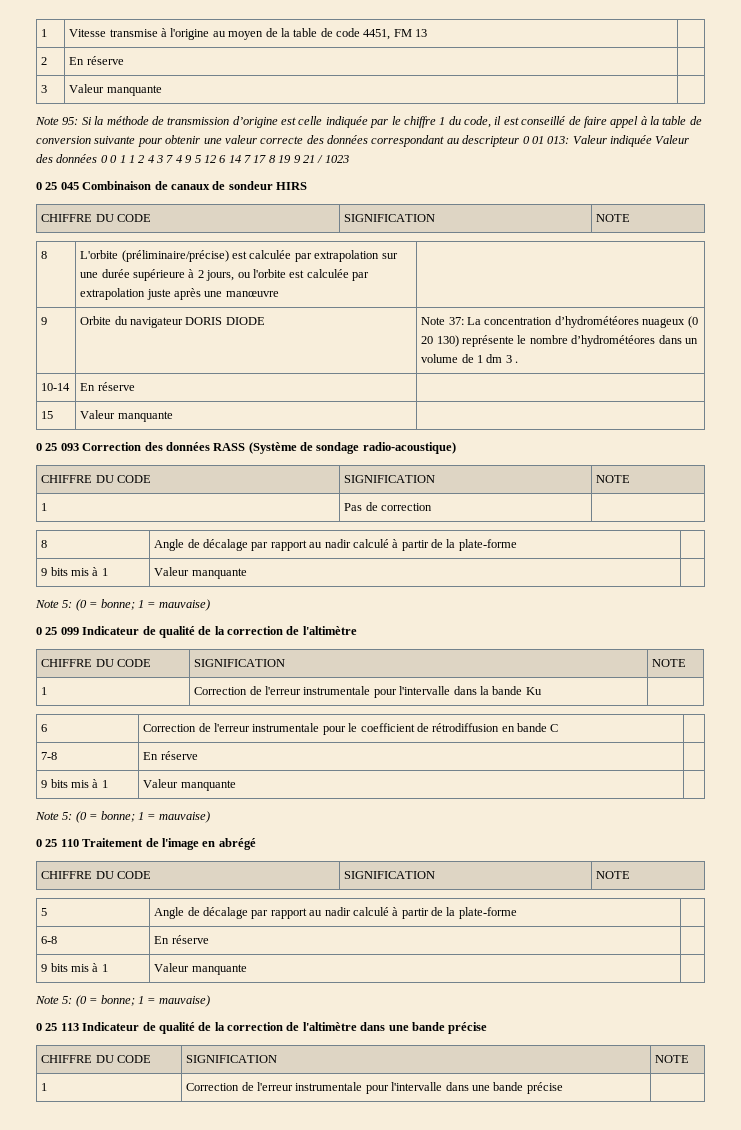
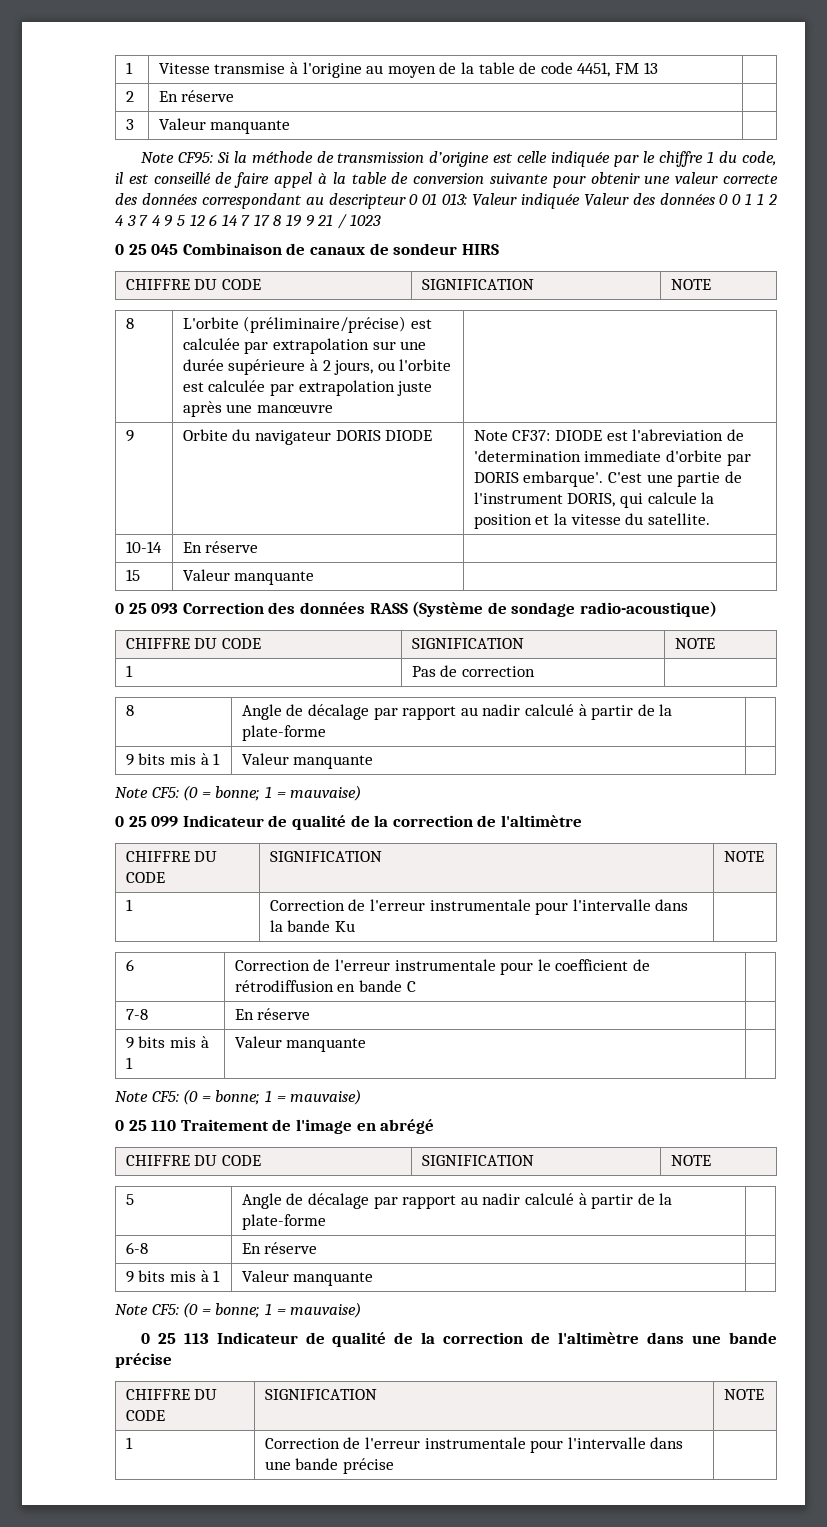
[62,117,79,125] 95: -> [177,152,213,164] CF95:
[448,316,698,328] [421,335,698,347] [421,354,519,363] 37: La concentration d’hydrométéores nuageux (0 20 130) représente le nombre d’hydrométéores dans un volume de 1 dm 3 . -> [512,429,744,441] [473,450,751,466] [473,471,742,487] [473,492,715,508] [473,513,710,529] CF37: DIODE est l'abreviation de 'determination immediate d'orbite par DORIS embarque'. C'est une partie de l'instrument DORIS, qui calcule la position et la vitesse du satellite.
[62,600,73,608] 5: -> [151,787,179,798] CF5:
[62,812,73,820] 5: -> [151,1091,179,1102] CF5:
[62,996,73,1004] 5: -> [151,1304,179,1315] CF5:

